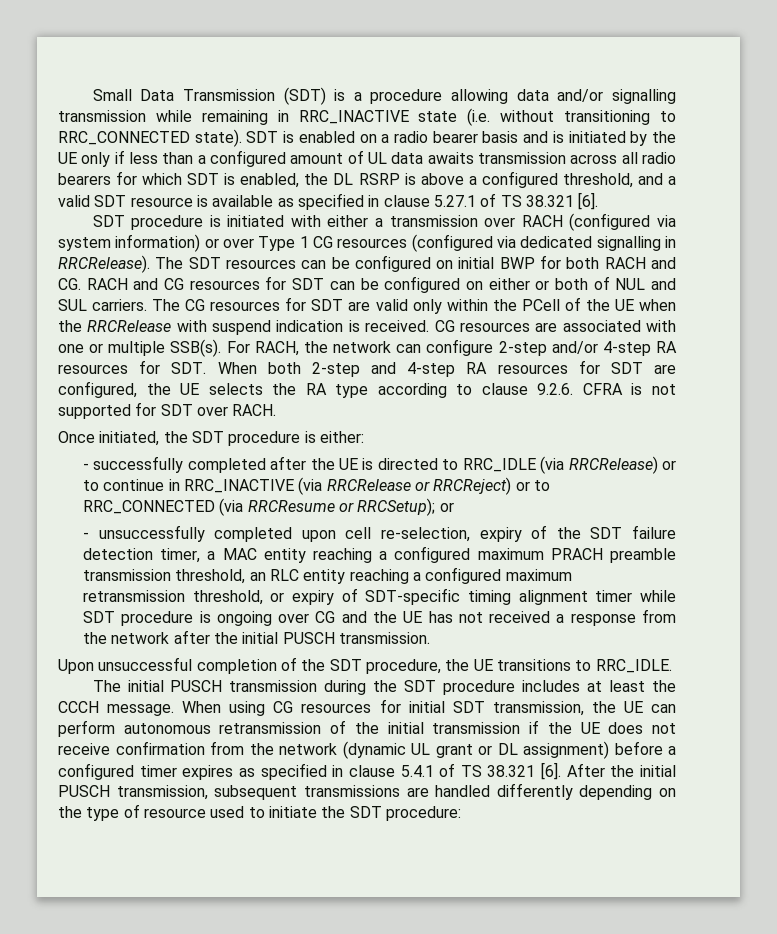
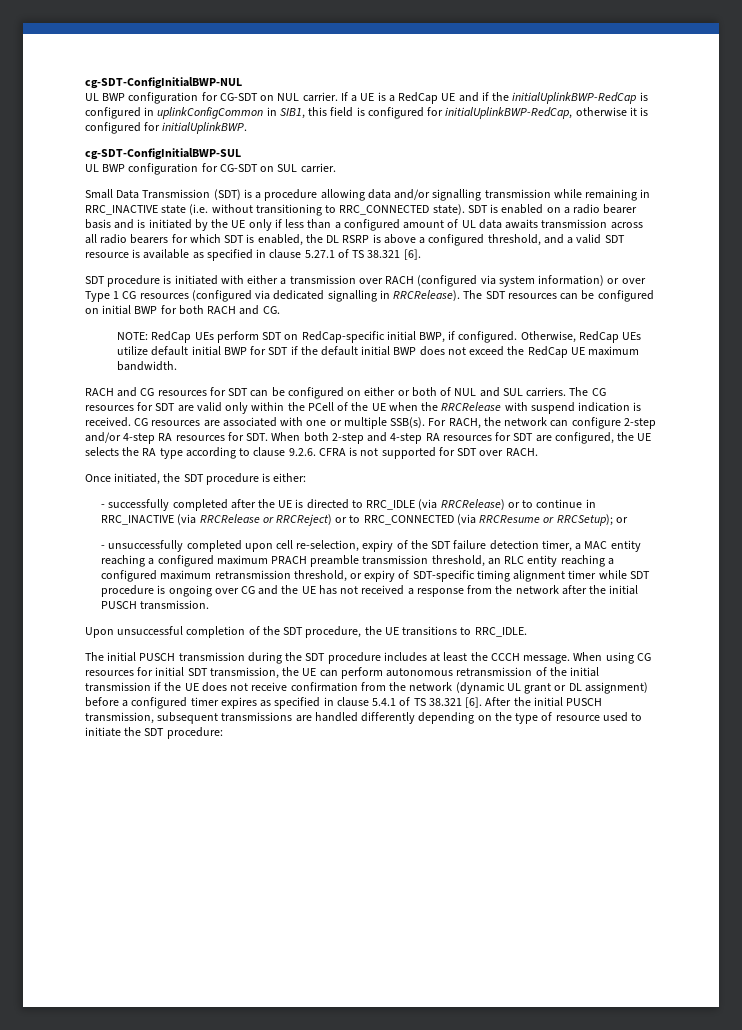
(92, 95) none -> [85,77,242,89] [85,92,648,104] [85,107,649,119] [85,122,248,134] [85,148,241,160] [85,163,336,175] cg-SDT-ConfigInitialBWP-NUL // UL BWP configuration for CG-SDT on NUL carrier. If a UE is a RedCap UE and if the initialUplinkBWP-RedCap is configured in uplinkConfigCommon in SIB1, this field is configured for initialUplinkBWP-RedCap, otherwise it is configured for initialUplinkBWP. // cg-SDT-ConfigInitialBWP-SUL // UL BWP configuration for CG-SDT on SUL carrier. //
(81, 284) none -> [117,331,642,343] [117,346,640,358] [117,361,178,371] // NOTE: RedCap UEs perform SDT on RedCap-specific initial BWP, if configured. Otherwise, RedCap UEs utilize default initial BWP for SDT if the default initial BWP does not exceed the RedCap UE maximum bandwidth. //

